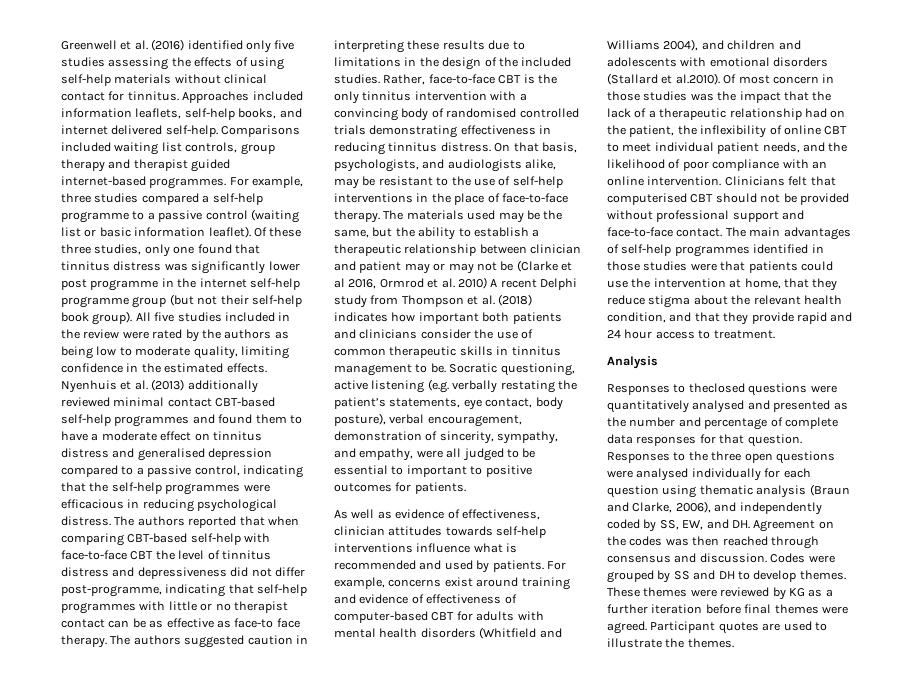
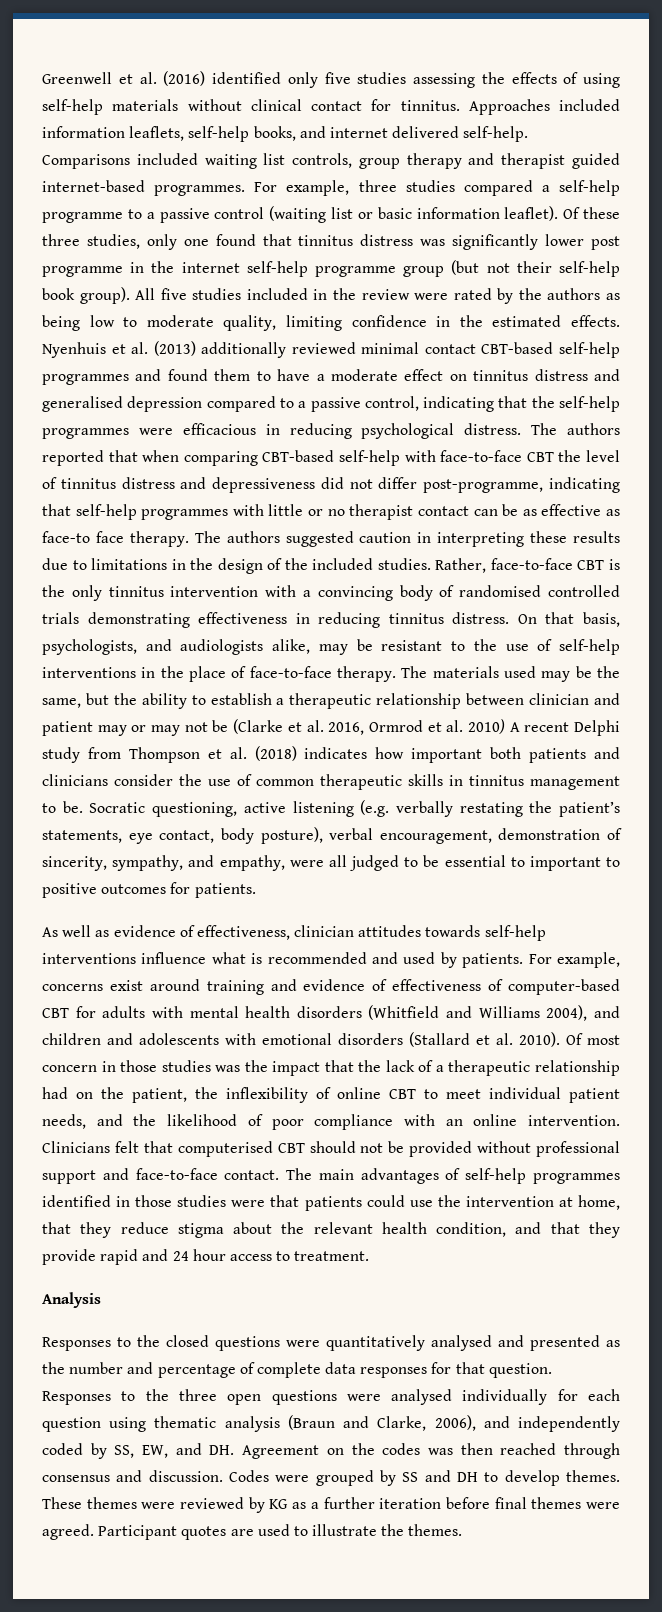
[334,278,345,288] al -> [306,720,324,732] al.
[675,73,720,85] al.2010). -> [496,1032,560,1047] al. 2010).
[688,383,745,393] theclosed -> [137,1335,209,1347] the closed

